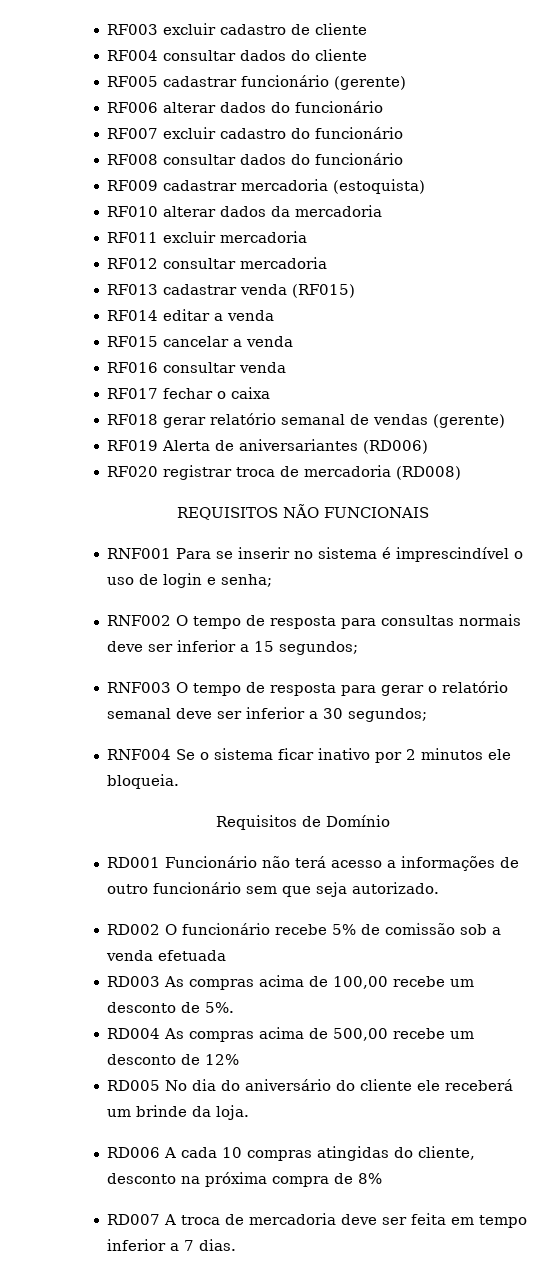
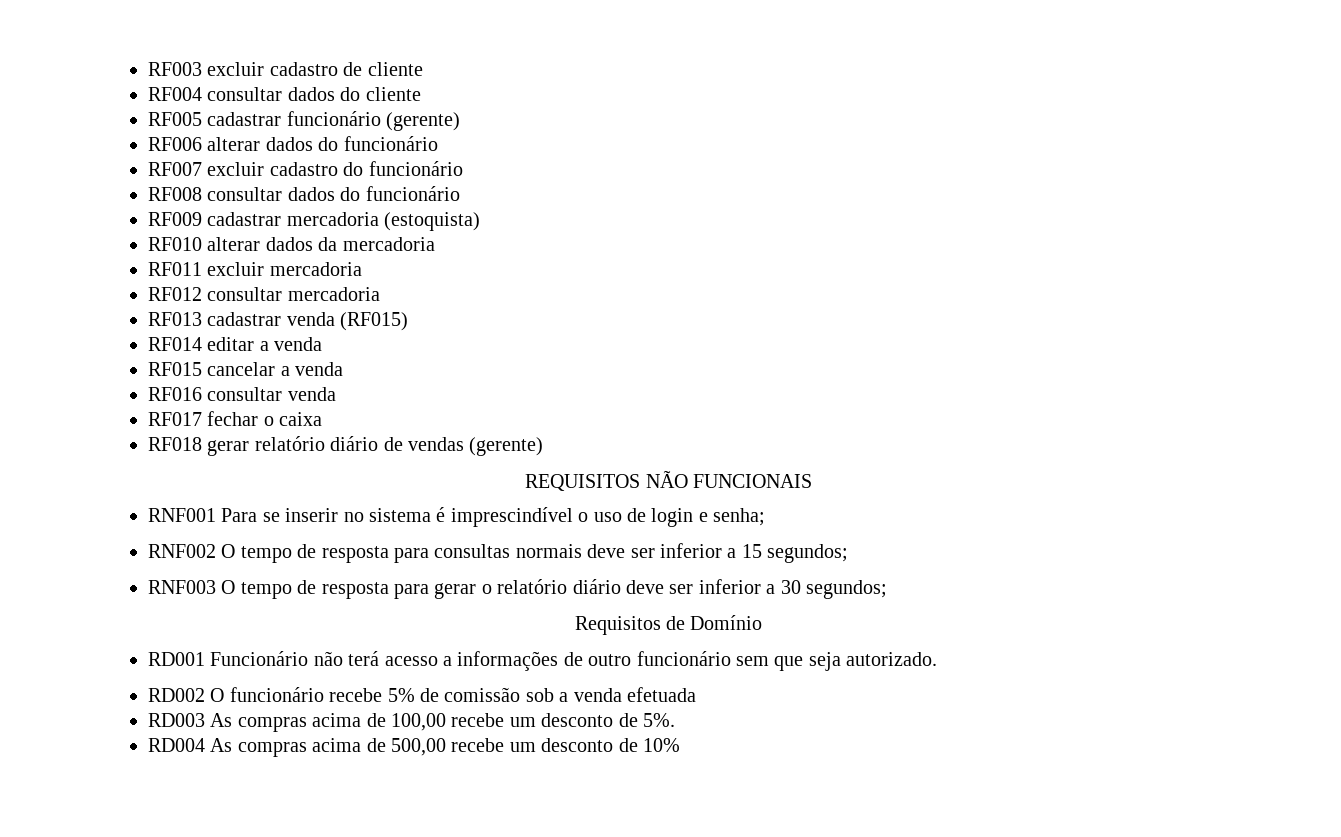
[281,414,346,425] semanal -> [330,436,379,451] diário
[107,439,429,454] [107,465,462,480] // RF019 Alerta de aniversariantes (RD006) // RF020 registrar troca de mercadoria (RD008) -> (544, 446) none
[107,708,172,719] semanal -> [572,579,621,594] diário
[107,748,512,763] [107,774,180,789] // RNF004 Se o sistema ficar inativo por 2 minutos ele bloqueia. -> (888, 589) none
[205,1054,240,1065] [107,1079,514,1091] [107,1105,250,1120] [107,1146,476,1161] [107,1172,383,1187] [107,1213,528,1228] [107,1239,237,1251] 12% // RD005 No dia do aniversário do cliente ele receberá um brinde da loja. // RD006 A cada 10 compras atingidas do cliente, desconto na próxima compra de 8% // RD007 A troca de mercadoria deve ser feita em tempo inferior a 7 dias. -> [643,738,681,752] 10%

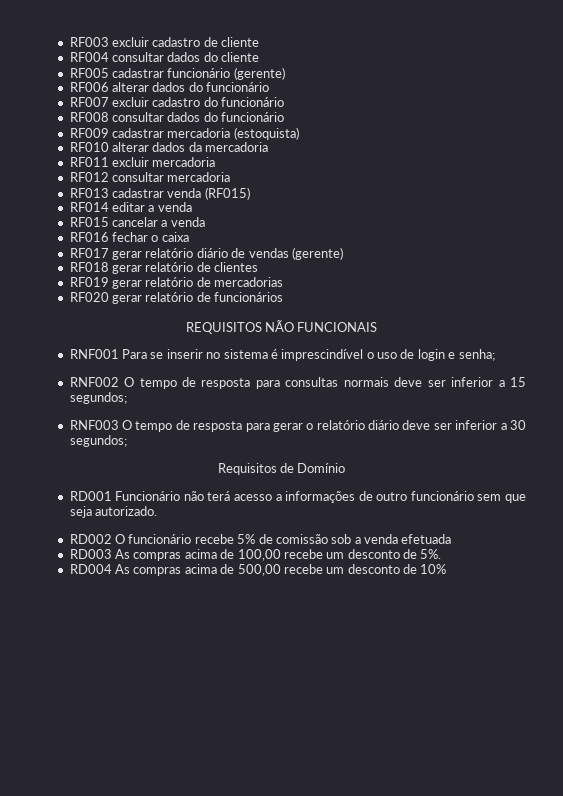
[207,387,336,401] [148,412,203,426] consultar venda // RF017 -> (109, 237) none
[148,437,203,451] RF018 -> [69,248,109,258] RF017
(544, 446) none -> [69,262,259,274] [69,277,284,289] [69,292,284,304] // RF018 gerar relatório de clientes // RF019 gerar relatório de mercadorias // RF020 gerar relatório de funcionários

